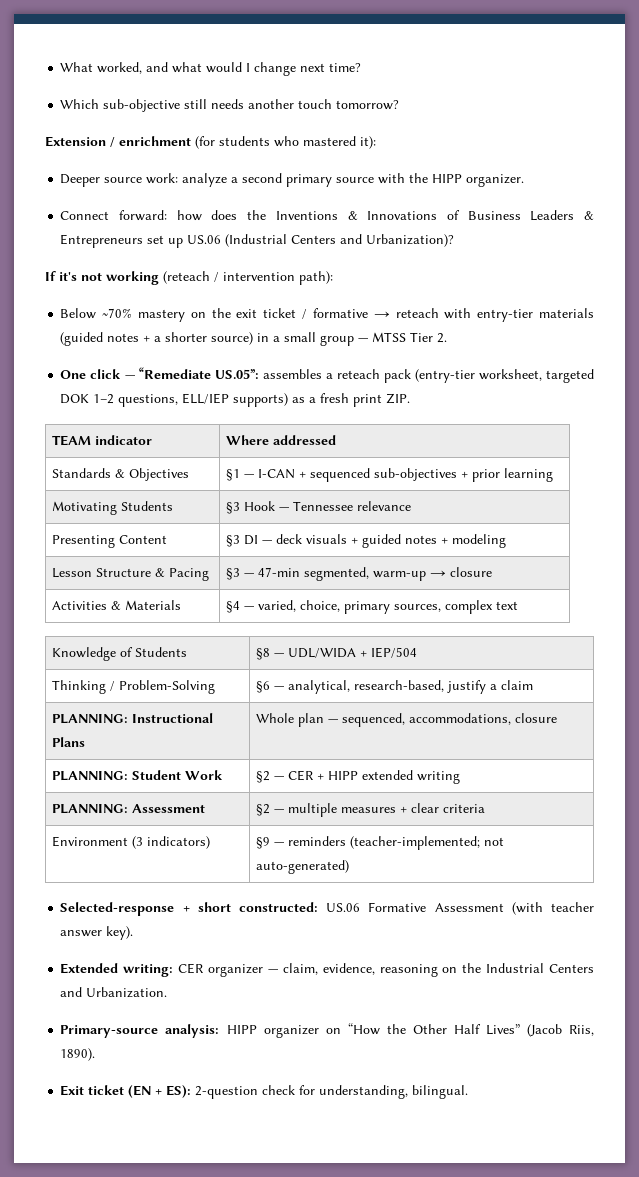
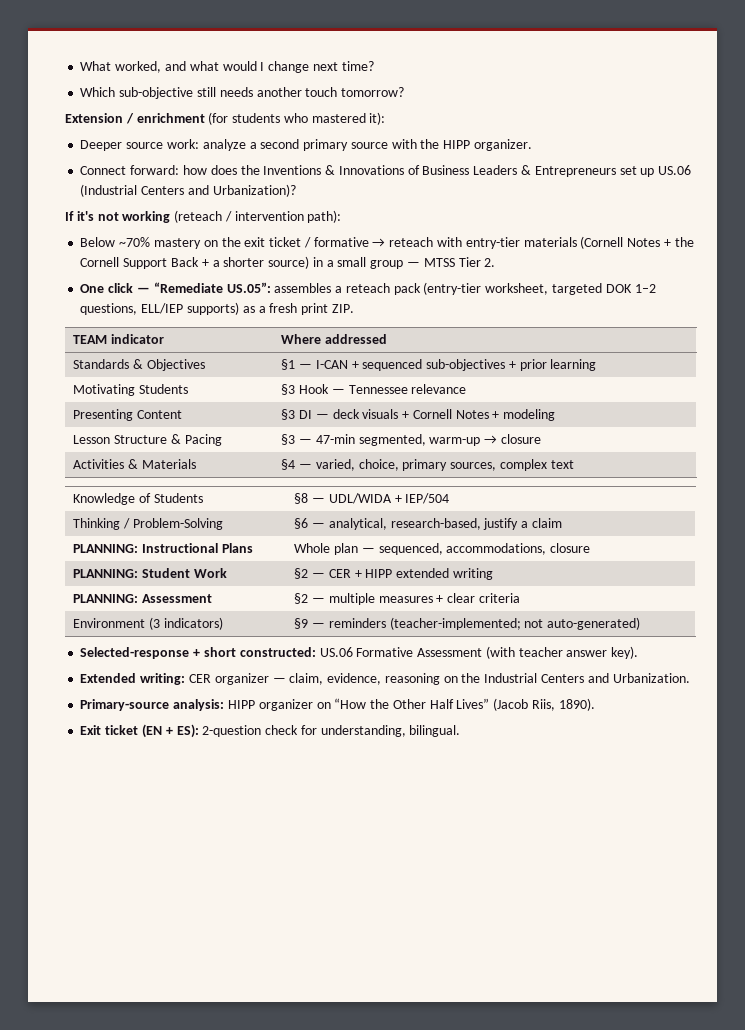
[60,332,140,346] (guided notes -> [580,236,694,249] [80,257,199,269] (Cornell Notes + the Cornell Support Back
[362,534,438,548] guided notes -> [412,409,489,419] Cornell Notes

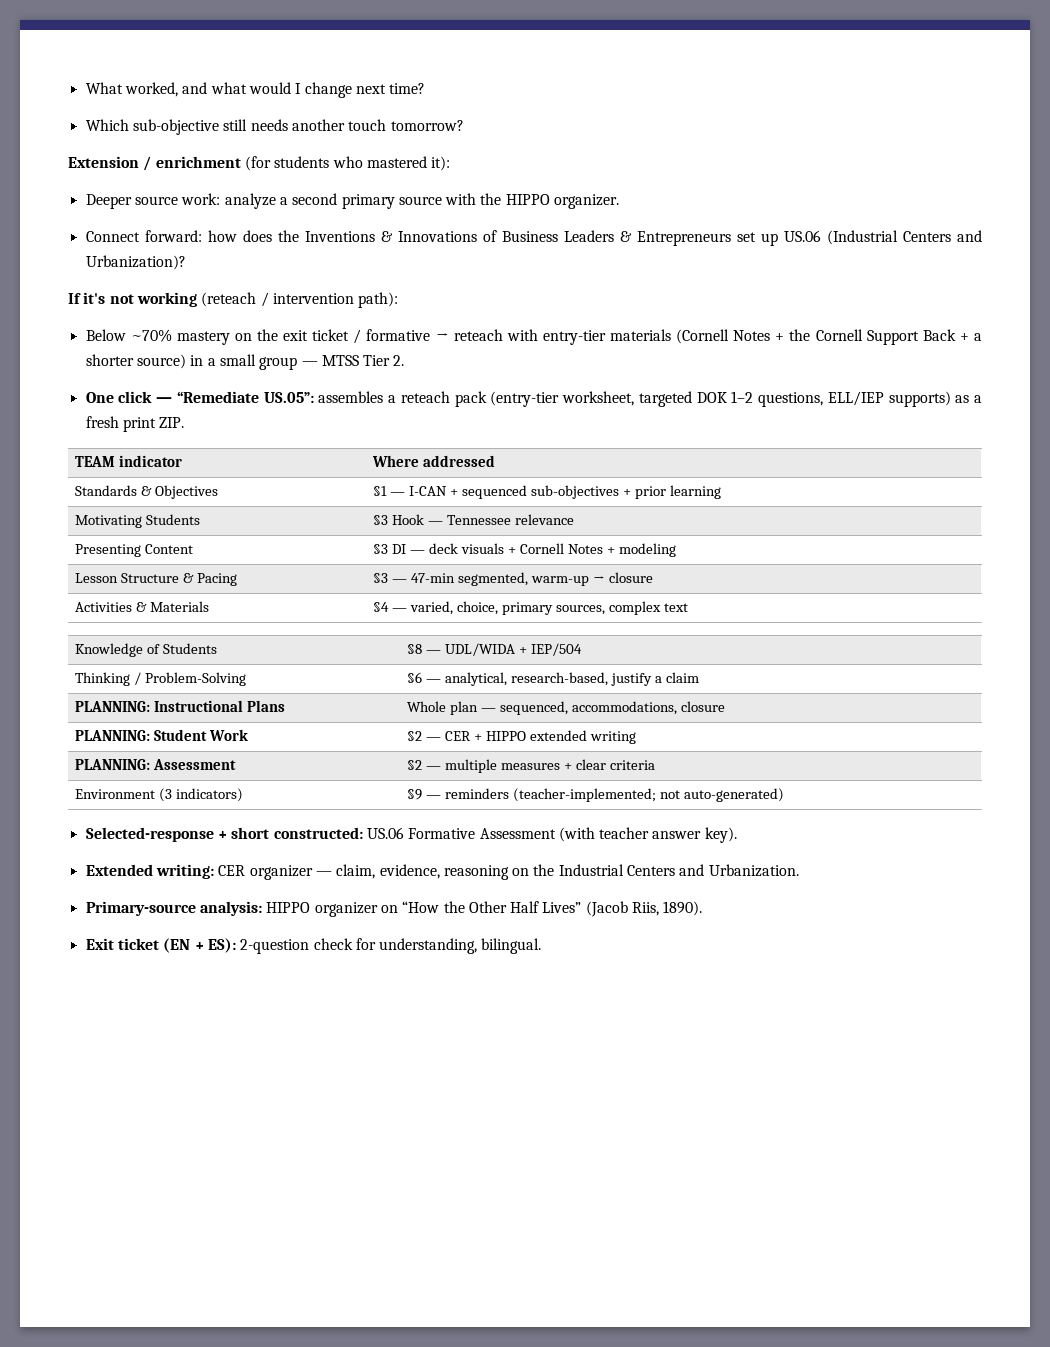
[443,140,471,149] HIPP -> [505,194,550,205] HIPPO
[365,569,393,578] HIPP -> [486,731,527,741] HIPPO
[227,700,255,709] HIPP -> [266,902,311,913] HIPPO

